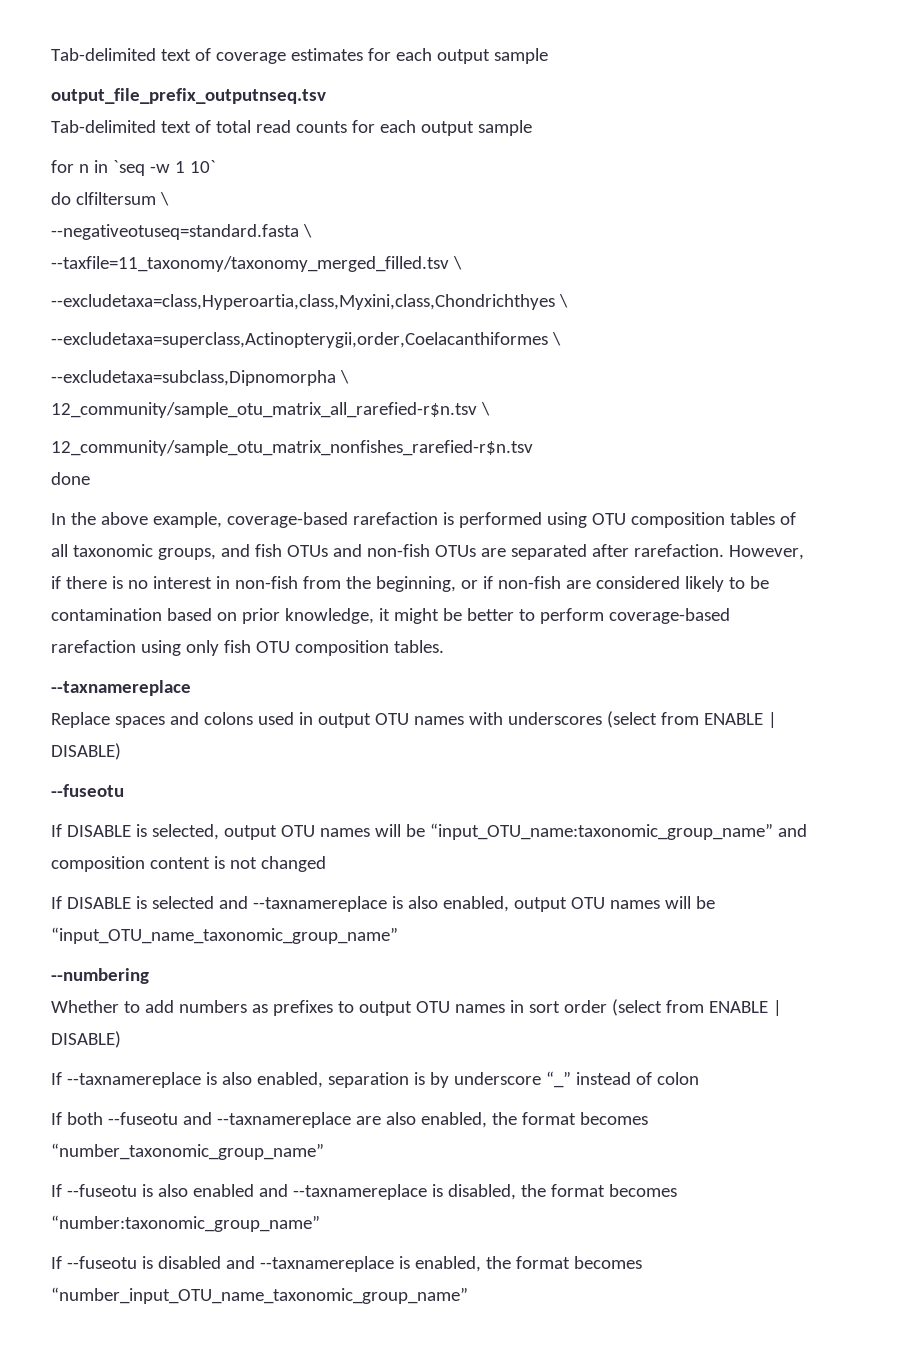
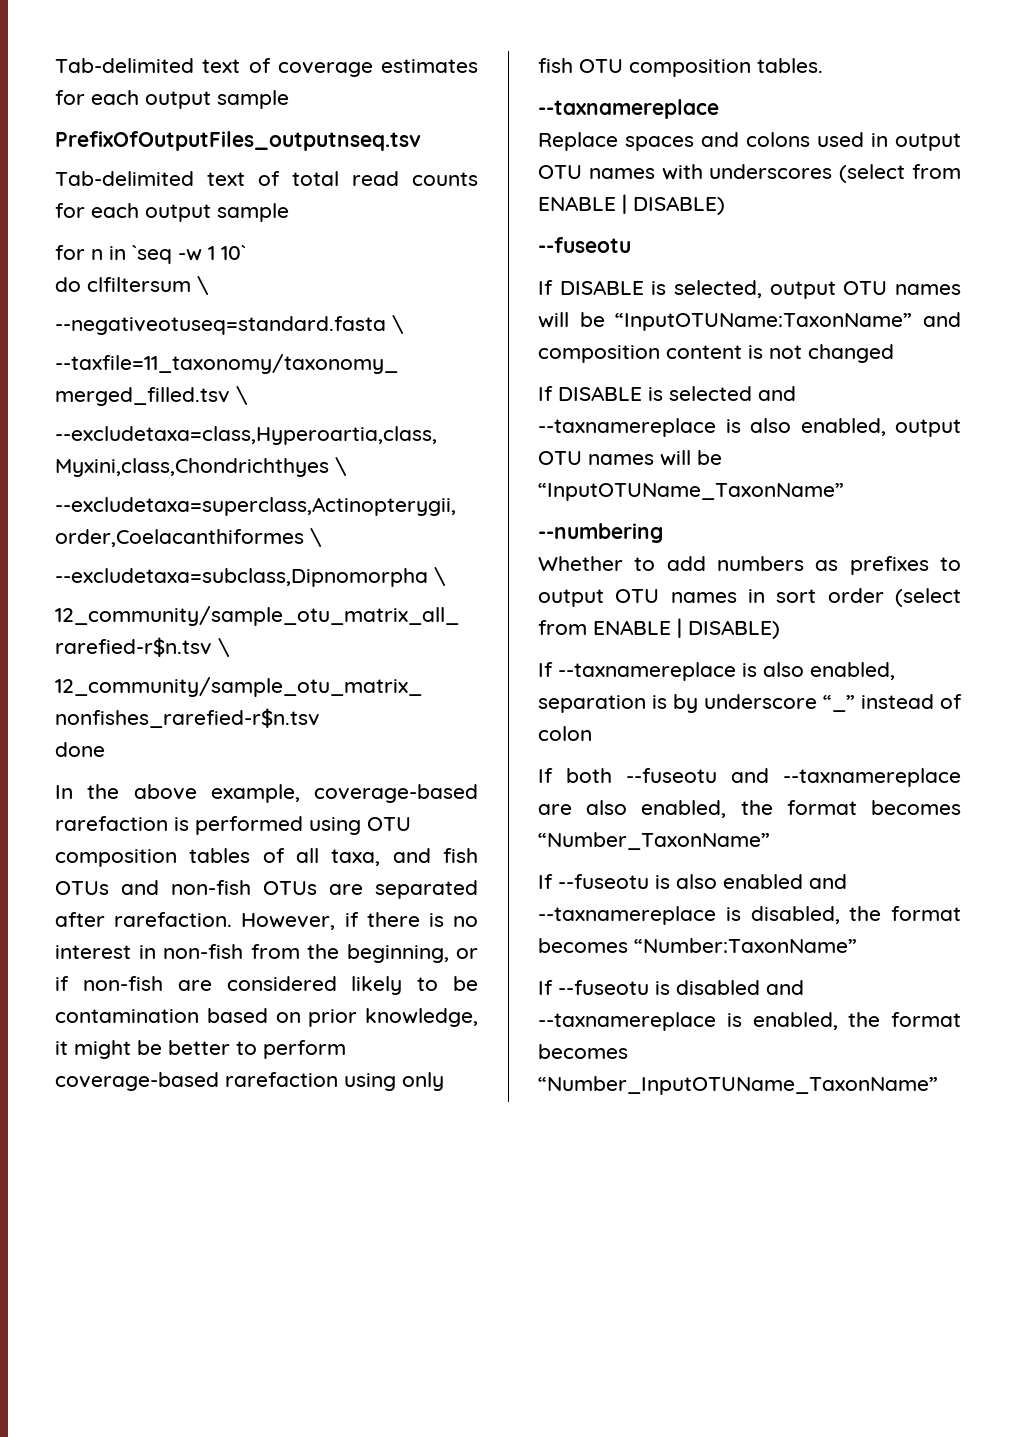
[51,88,326,104] output_file_prefix_outputnseq.tsv -> [55,131,421,151] PrefixOfOutputFiles_outputnseq.tsv
[72,544,216,560] taxonomic groups, -> [331,849,381,866] taxa,
[429,823,773,840] “input_OTU_name:taxonomic_group_name” -> [615,313,913,331] “InputOTUName:TaxonName”
[51,927,398,944] “input_OTU_name_taxonomic_group_name” -> [538,483,844,501] “InputOTUName_TaxonName”
[51,1143,324,1160] “number_taxonomic_group_name” -> [538,832,770,850] “Number_TaxonName”
[51,1215,320,1232] “number:taxonomic_group_name” -> [634,938,857,953] “Number:TaxonName”
[51,1287,468,1304] “number_input_OTU_name_taxonomic_group_name” -> [538,1076,938,1095] “Number_InputOTUName_TaxonName”

